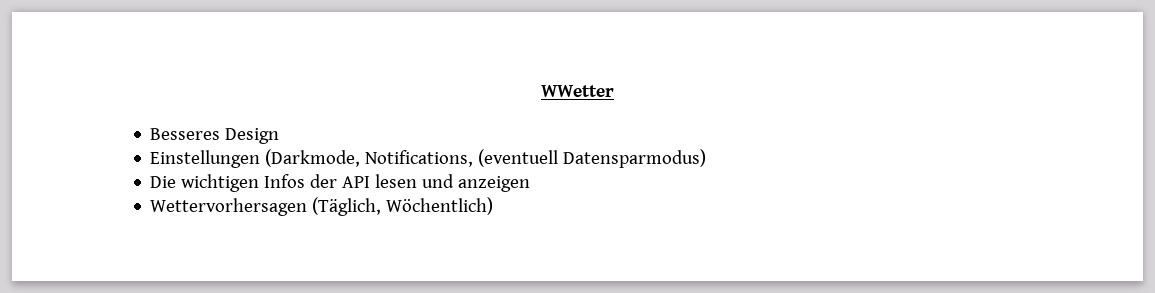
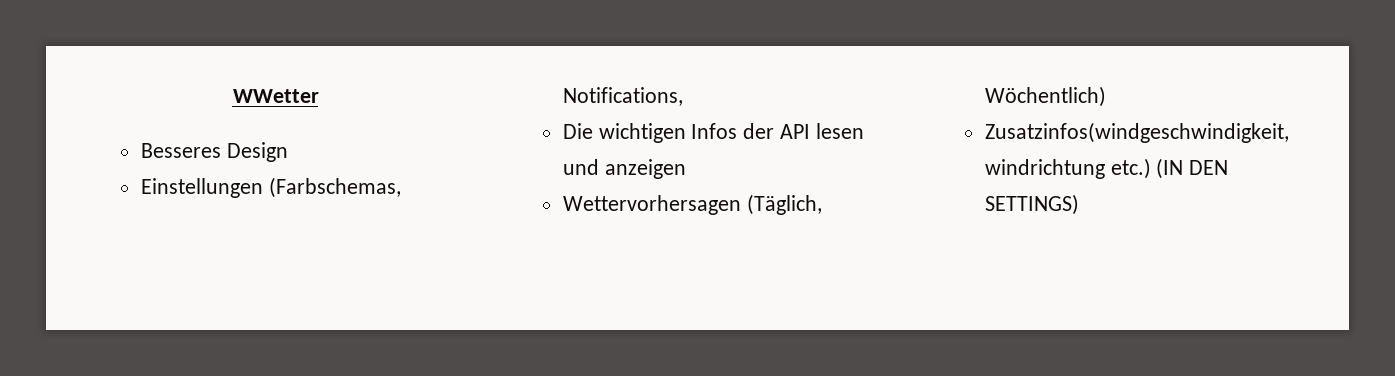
[265,149,361,167] (Darkmode, -> [268,177,401,198] (Farbschemas,
[478,149,707,168] (eventuell Datensparmodus) -> (683, 96) none
(494, 206) none -> [984,122,1289,143] [984,158,1229,179] [984,194,1079,215] // Zusatzinfos(windgeschwindigkeit, windrichtung etc.) (IN DEN SETTINGS)

